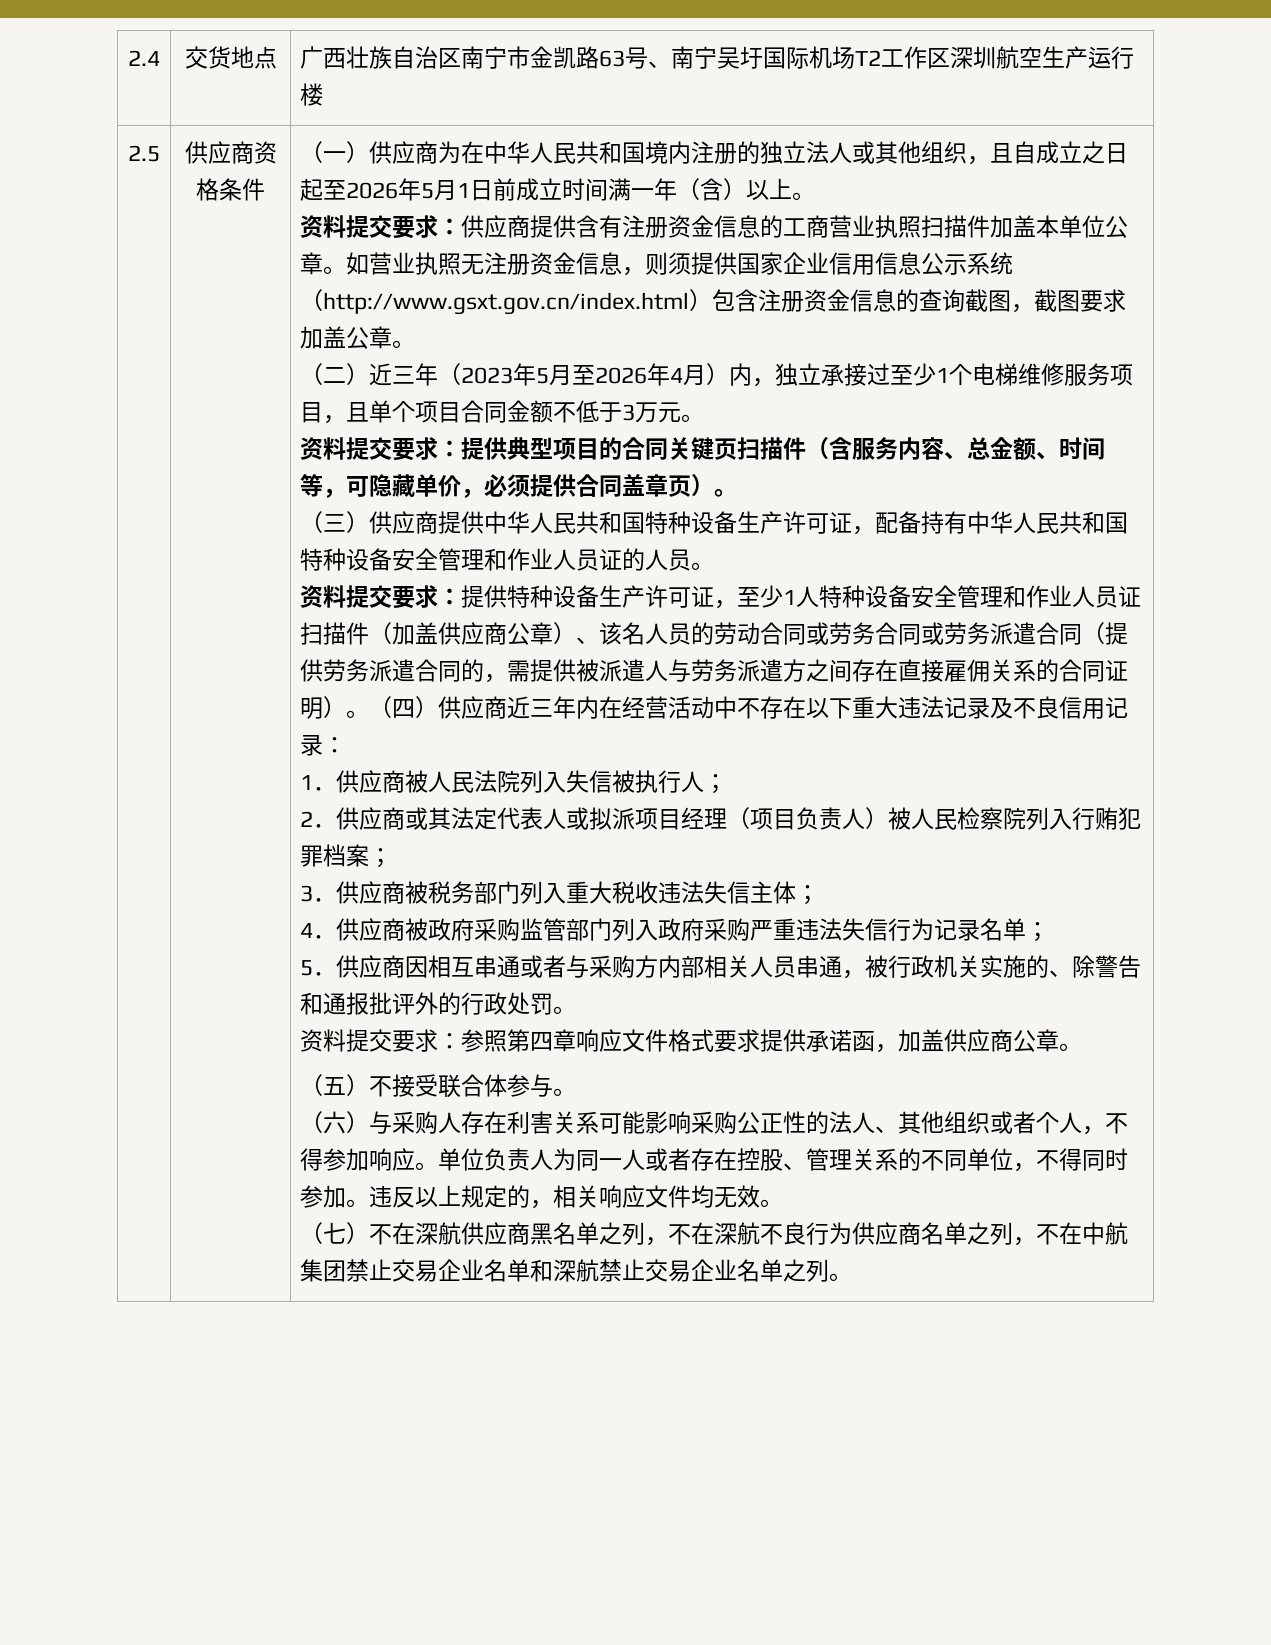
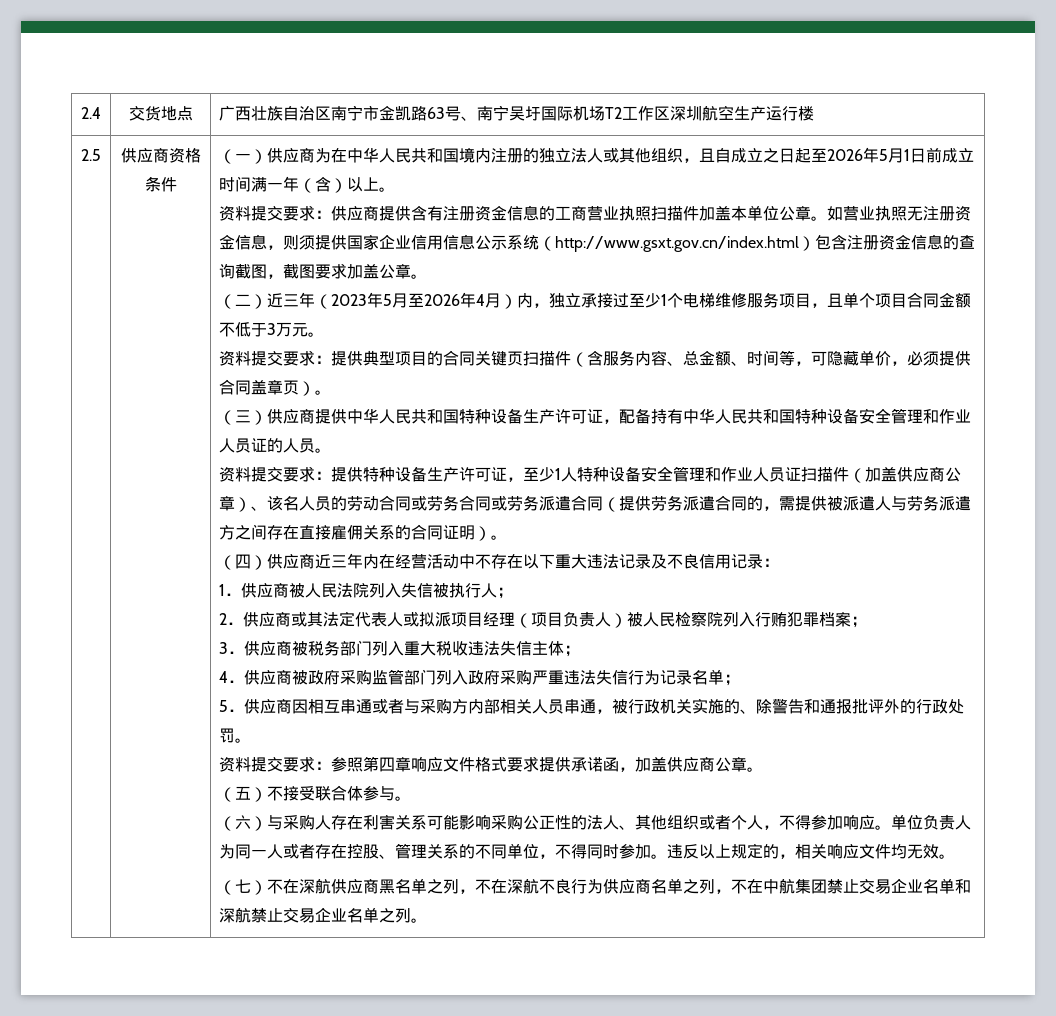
(370, 714) none -> (508, 537) //

